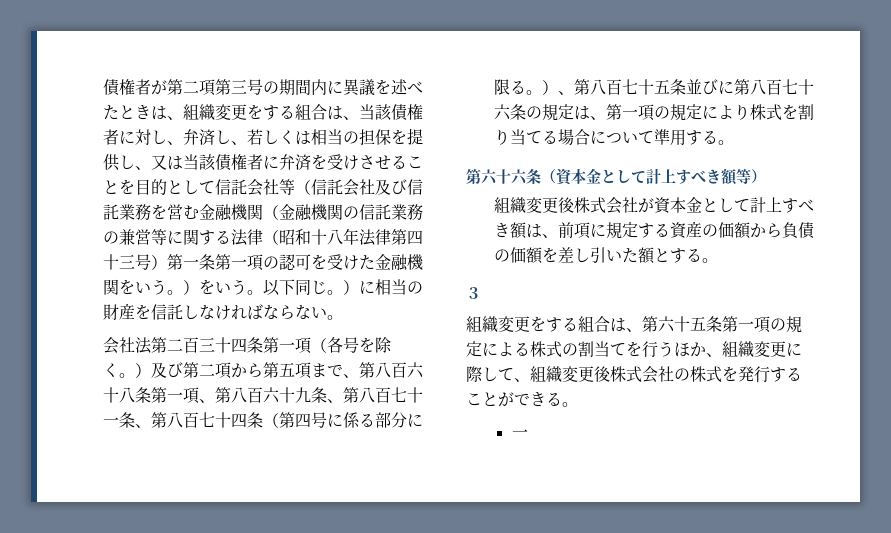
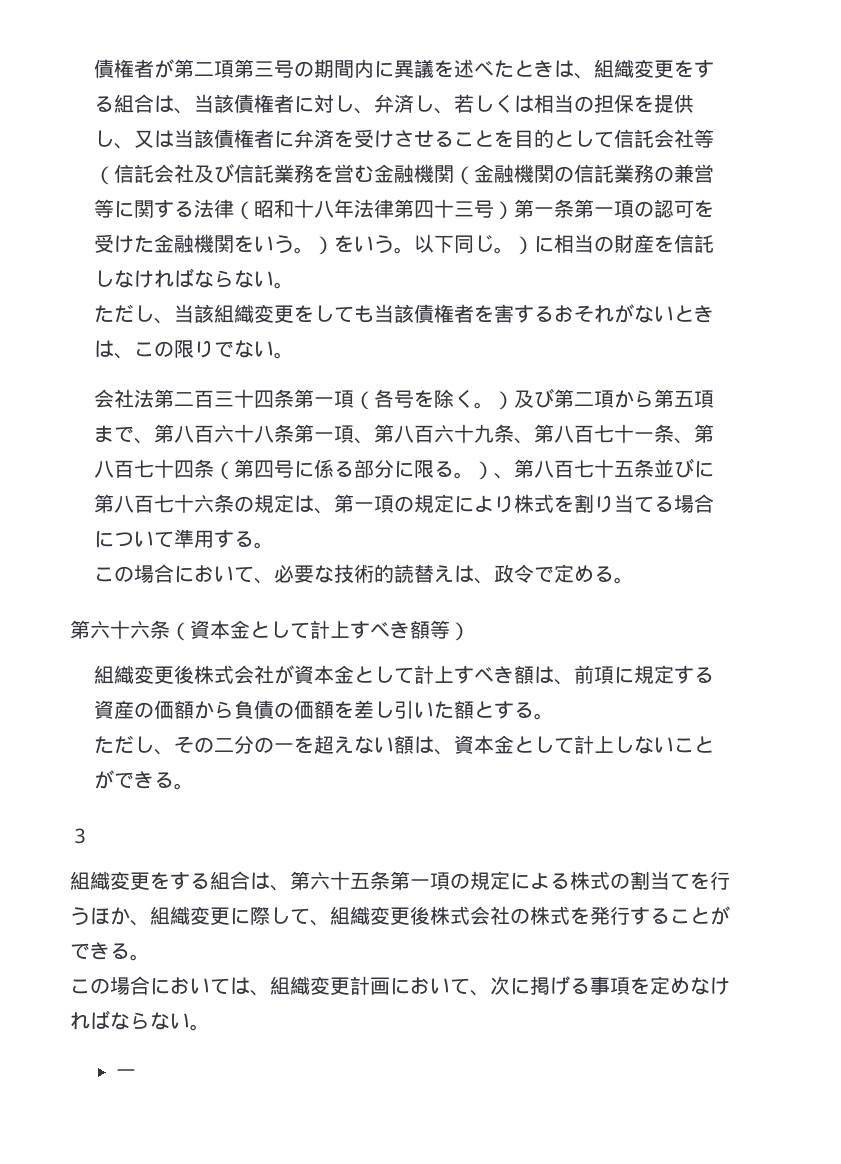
(344, 317) none -> [94,304,715,324] [94,340,295,359] // ただし、当該組織変更をしても当該債権者を害するおそれがないときは、この限りでない。
(735, 142) none -> [94,564,635,584] // この場合において、必要な技術的読替えは、政令で定める。
(719, 260) none -> [94,735,715,755] [94,770,195,790] // ただし、その二分の一を超えない額は、資本金として計上しないことができる。
(578, 404) none -> [70,976,730,996] [70,1010,210,1031] // この場合においては、組織変更計画において、次に掲げる事項を定めなければならない。

